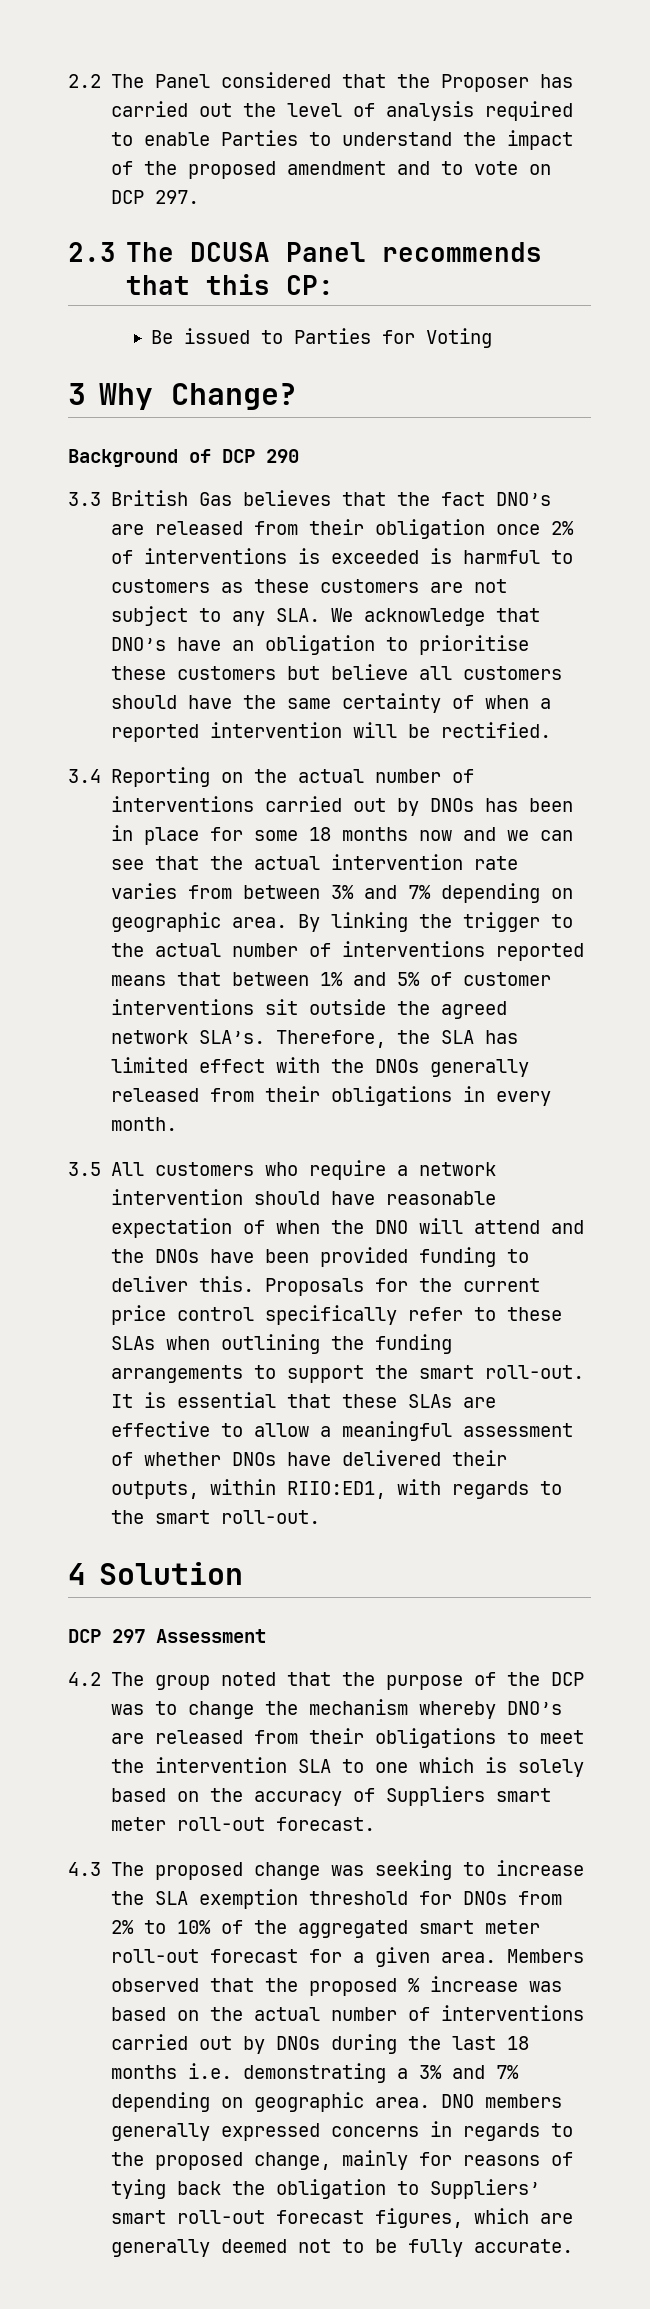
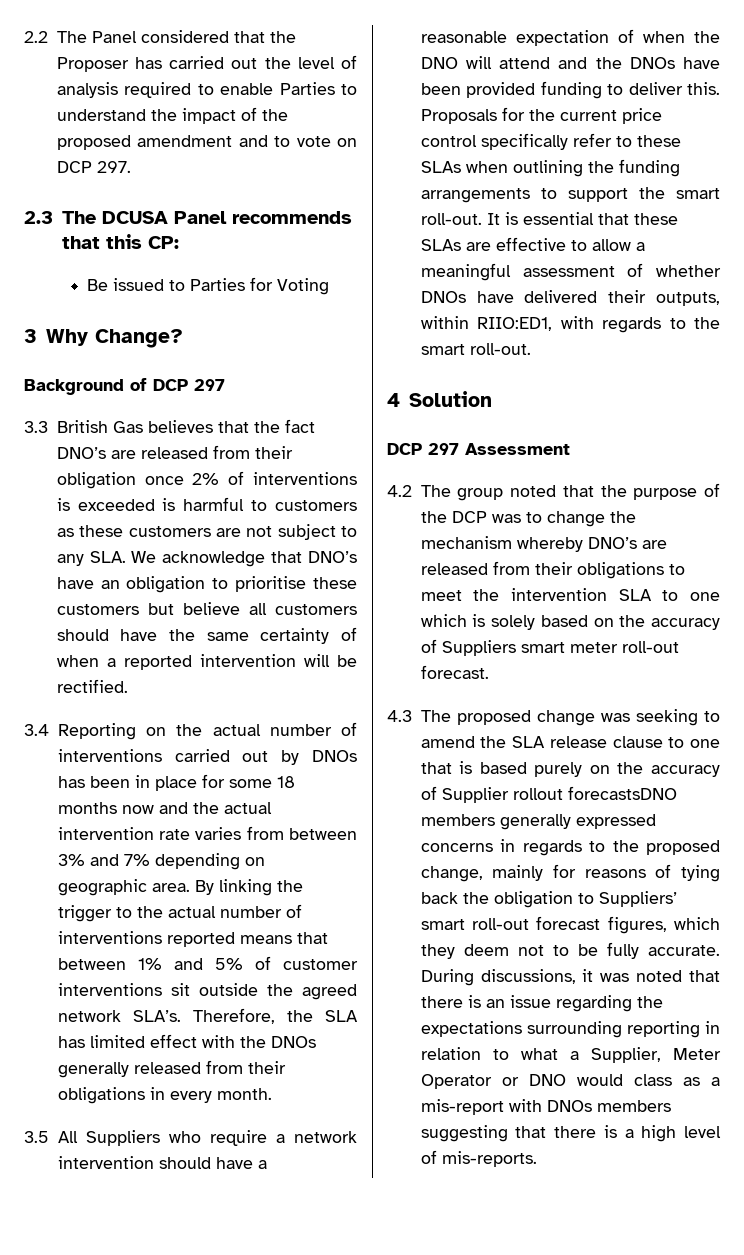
[266,449,299,463] 290 -> [194,379,225,391] 297
[506,830,573,841] [110,856,199,870] we can see that -> (188, 808) none
[154,1162,254,1176] customers -> [85,1130,160,1146] Suppliers
(375, 1198) none -> [257,1160,267,1169] a
[495,1860,584,1876] [110,1889,562,1909] [110,1920,540,1938] [110,1947,584,1967] [110,1976,562,1996] [110,2005,584,2021] [110,2034,529,2054] [110,2063,519,2083] [110,2092,474,2112] increase the SLA exemption threshold for DNOs from 2% to 10% of the aggregated smart meter roll-out forecast for a given area. Members observed that the proposed % increase was based on the actual number of interventions carried out by DNOs during the last 18 months i.e. demonstrating a 3% and 7% depending on geographic area. DNO -> [420,736,720,748] [420,761,720,777] [420,786,677,803] amend the SLA release clause to one that is based purely on the accuracy of Supplier rollout forecastsDNO
[539,2213,573,2224] [110,2239,287,2257] are generally deemed -> [420,944,509,959] they deem
(573, 2246) none -> [420,969,720,986] [420,995,663,1012] [420,1021,720,1038] [420,1047,721,1063] [420,1074,720,1089] [420,1099,671,1115] [420,1125,721,1142] [420,1150,537,1167] During discussions, it was noted that there is an issue regarding the expectations surrounding reporting in relation to what a Supplier, Meter Operator or DNO would class as a mis-report with DNOs members suggesting that there is a high level of mis-reports.

